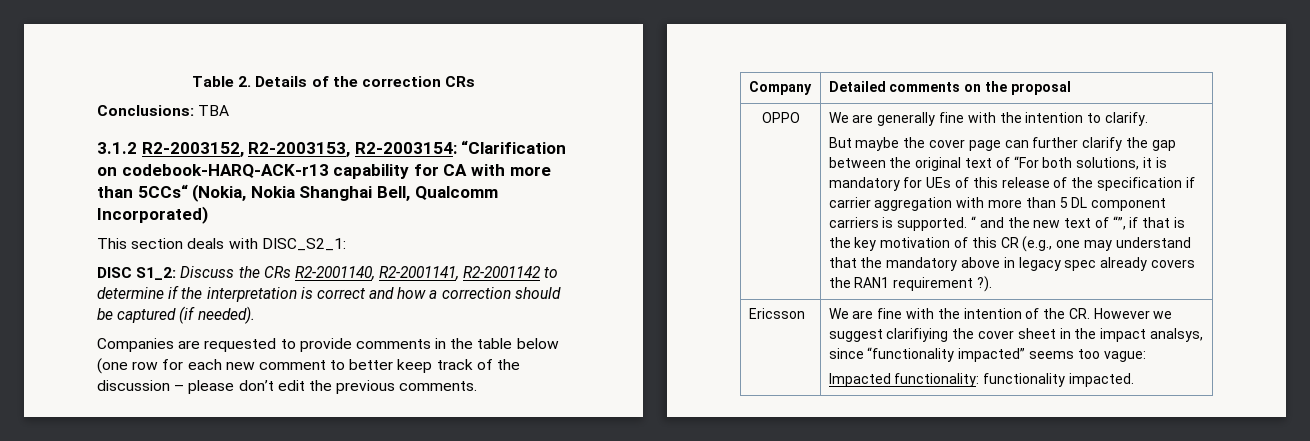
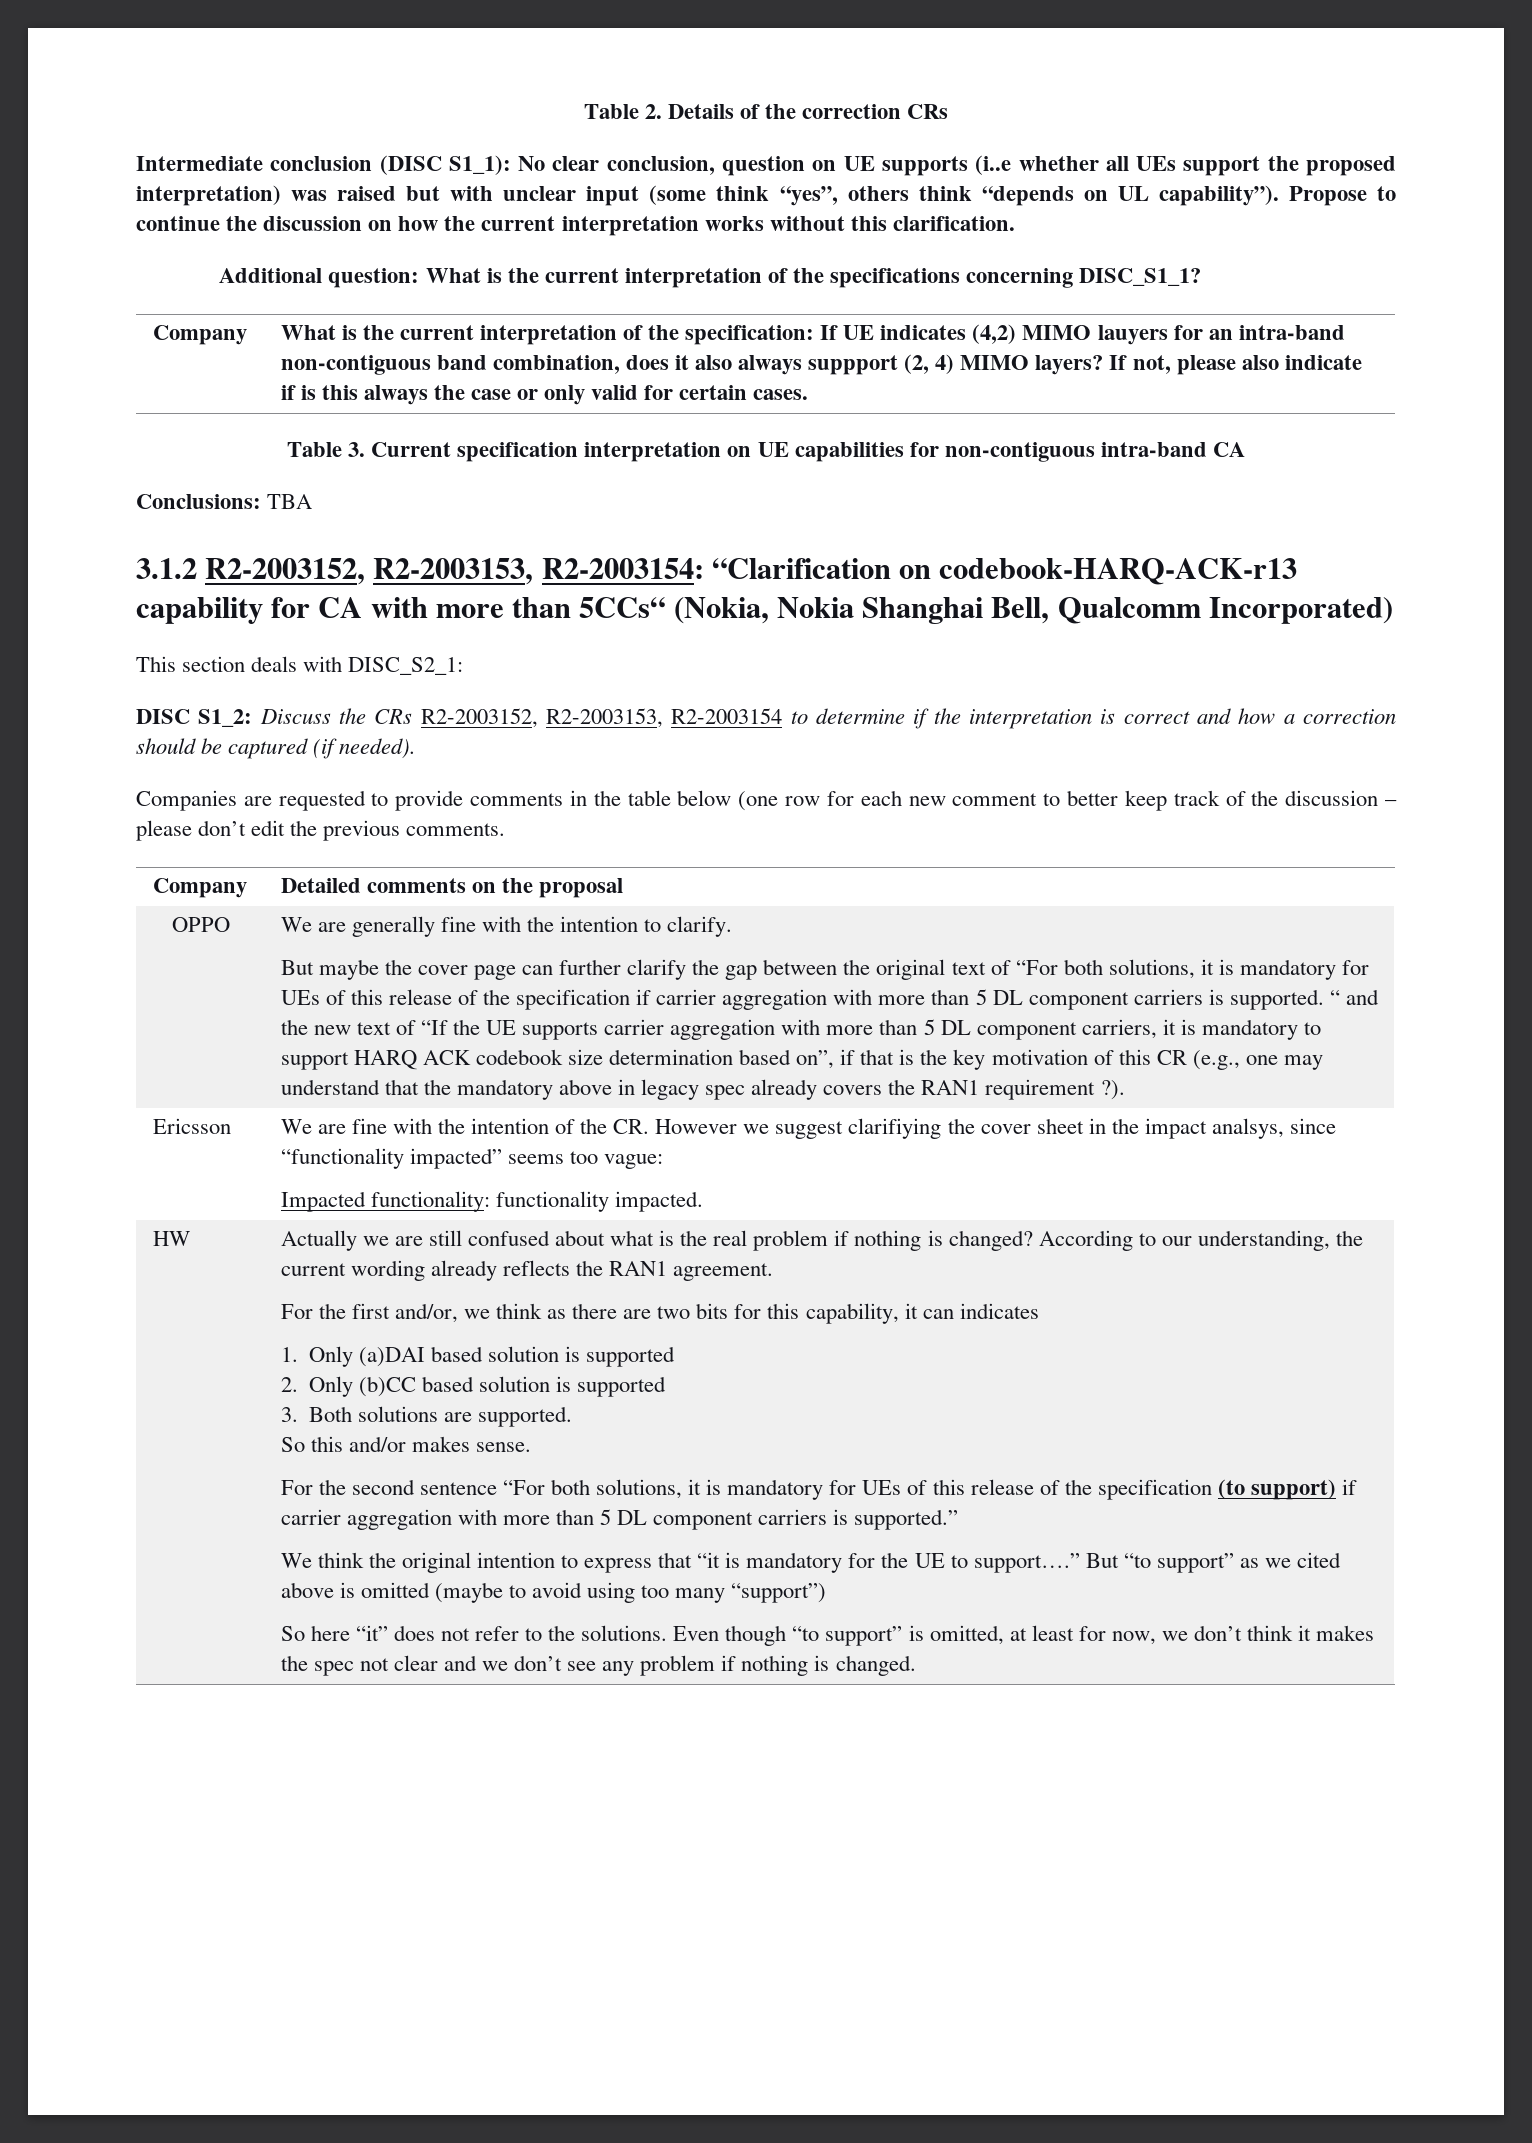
(476, 81) none -> [136,155,1396,176] [136,185,1396,206] [136,216,1015,236] [219,268,1202,288] [152,325,247,345] [280,324,1345,345] [280,354,1362,375] [280,385,809,405] [287,442,1245,462] // Intermediate conclusion (DISC S1_1): No clear conclusion, question on UE supports (i..e whether all UEs support the proposed interpretation) was raised but with unclear input (some think “yes”, others think “depends on UL capability”). Propose to continue the discussion on how the current interpretation works without this clarification. // Additional question: What is the current interpretation of the specifications concerning DISC_S1_1? // Company | What is the current interpretation of the specification: If UE indicates (4,2) MIMO lauyers for an intra-band non-contiguous band combination, does it also always suppport (2, 4) MIMO layers? If not, please also indicate if is this always the case or only valid for certain cases. // Table 3. Current specification interpretation on UE capabilities for non-contiguous intra-band CA
[294,266,542,281] R2-2001140, R2-2001141, R2-2001142 -> [420,708,783,728] R2-2003152, R2-2003153, R2-2003154
[1112,216,1126,230] “”, -> [420,1019,1322,1040] [280,1049,835,1070] “If the UE supports carrier aggregation with more than 5 DL component carriers, it is mandatory to support HARQ ACK codebook size determination based on”,
(1134, 380) none -> [152,1231,190,1246] [280,1230,1363,1251] [280,1260,774,1281] [280,1303,1039,1324] [280,1346,676,1367] [280,1376,667,1397] [280,1406,573,1427] [280,1436,531,1452] [280,1479,1358,1500] [280,1509,959,1530] [280,1552,1342,1573] [280,1582,827,1603] [280,1625,1375,1646] [280,1655,916,1676] // HW | Actually we are still confused about what is the real problem if nothing is changed? According to our understanding, the current wording already reflects the RAN1 agreement. // For the first and/or, we think as there are two bits for this capability, it can indicates // 1. Only (a)DAI based solution is supported // 2. Only (b)CC based solution is supported // 3. Both solutions are supported. // So this and/or makes sense. // For the second sentence “For both solutions, it is mandatory for UEs of this release of the specification (to support) if carrier aggregation with more than 5 DL component carriers is supported.” // We think the original intention to express that “it is mandatory for the UE to support….” But “to support” as we cited above is omitted (maybe to avoid using too many “support”) // So here “it” does not refer to the solutions. Even though “to support” is omitted, at least for now, we don’t think it makes the spec not clear and we don’t see any problem if nothing is changed.

